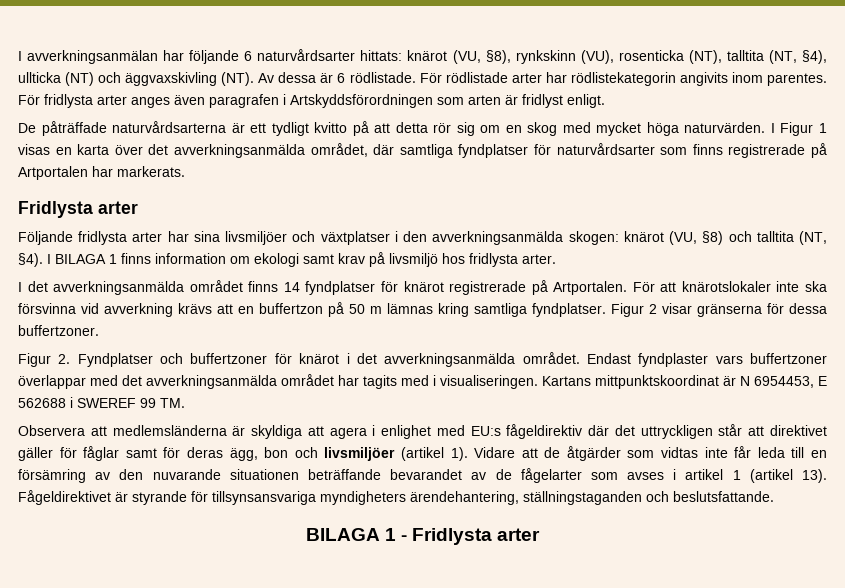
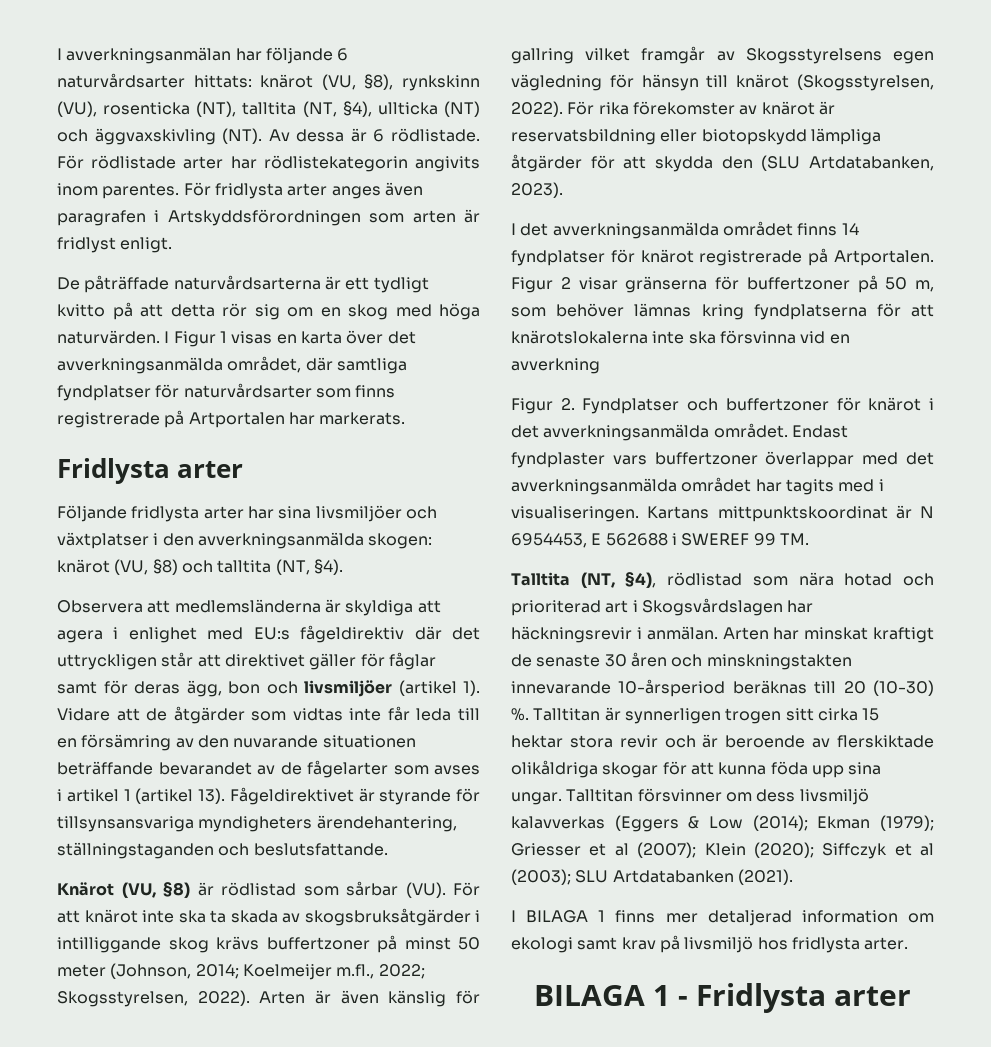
[596,122,642,136] mycket -> (432, 310) none
[47,252,556,267] [18,280,827,295] [18,302,827,317] [18,325,99,336] [18,352,827,367] [18,374,827,389] [18,397,185,408] I BILAGA 1 finns information om ekologi samt krav på livsmiljö hos fridlysta arter. // I det avverkningsanmälda området finns 14 fyndplatser för knärot registrerade på Artportalen. För att knärotslokaler inte ska försvinna vid avverkning krävs att en buffertzon på 50 m lämnas kring samtliga fyndplatser. Figur 2 visar gränserna för dessa buffertzoner. // Figur 2. Fyndplatser och buffertzoner för knärot i det avverkningsanmälda området. Endast fyndplaster vars buffertzoner överlappar med det avverkningsanmälda området har tagits med i visualiseringen. Kartans mittpunktskoordinat är N 6954453, E 562688 i SWEREF 99 TM. -> (343, 567) none
(774, 496) none -> [57,881,480,898] [57,908,480,926] [57,935,480,953] [57,963,425,980] [57,990,481,1007] [511,46,934,64] [511,74,934,91] [511,101,835,117] [511,128,881,145] [511,154,934,172] [511,182,563,198] [511,221,859,239] [511,248,934,266] [511,275,934,293] [511,303,935,320] [511,330,850,344] [511,358,600,374] [511,397,934,414] [511,423,848,441] [511,451,934,468] [511,477,884,495] [511,505,934,522] [511,533,809,548] [511,572,934,588] [511,598,814,616] [511,626,934,643] [511,652,852,670] [511,679,935,697] [511,707,880,724] [511,734,934,748] [511,760,882,778] [511,788,869,805] [511,815,934,832] [511,842,934,859] [511,869,793,885] [511,910,934,926] [511,935,909,953] // Knärot (VU, §8) är rödlistad som sårbar (VU). För att knärot inte ska ta skada av skogsbruksåtgärder i intilliggande skog krävs buffertzoner på minst 50 meter (Johnson, 2014; Koelmeijer m.fl., 2022; Skogsstyrelsen, 2022). Arten är även känslig för gallring vilket framgår av Skogsstyrelsens egen vägledning för hänsyn till knärot (Skogsstyrelsen, 2022). För rika förekomster av knärot är reservatsbildning eller biotopskydd lämpliga åtgärder för att skydda den (SLU Artdatabanken, 2023). // I det avverkningsanmälda området finns 14 fyndplatser för knärot registrerade på Artportalen. Figur 2 visar gränserna för buffertzoner på 50 m, som behöver lämnas kring fyndplatserna för att knärotslokalerna inte ska försvinna vid en avverkning // Figur 2. Fyndplatser och buffertzoner för knärot i det avverkningsanmälda området. Endast fyndplaster vars buffertzoner överlappar med det avverkningsanmälda området har tagits med i visualiseringen. Kartans mittpunktskoordinat är N 6954453, E 562688 i SWEREF 99 TM. // Talltita (NT, §4), rödlistad som nära hotad och prioriterad art i Skogsvårdslagen har häckningsrevir i anmälan. Arten har minskat kraftigt de senaste 30 åren och minskningstakten innevarande 10-årsperiod beräknas till 20 (10-30) %. Talltitan är synnerligen trogen sitt cirka 15 hektar stora revir och är beroende av flerskiktade olikåldriga skogar för att kunna föda upp sina ungar. Talltitan försvinner om dess livsmiljö kalavverkas (Eggers & Low (2014); Ekman (1979); Griesser et al (2007); Klein (2020); Siffczyk et al (2003); SLU Artdatabanken (2021). // I BILAGA 1 finns mer detaljerad information om ekologi samt krav på livsmiljö hos fridlysta arter.

